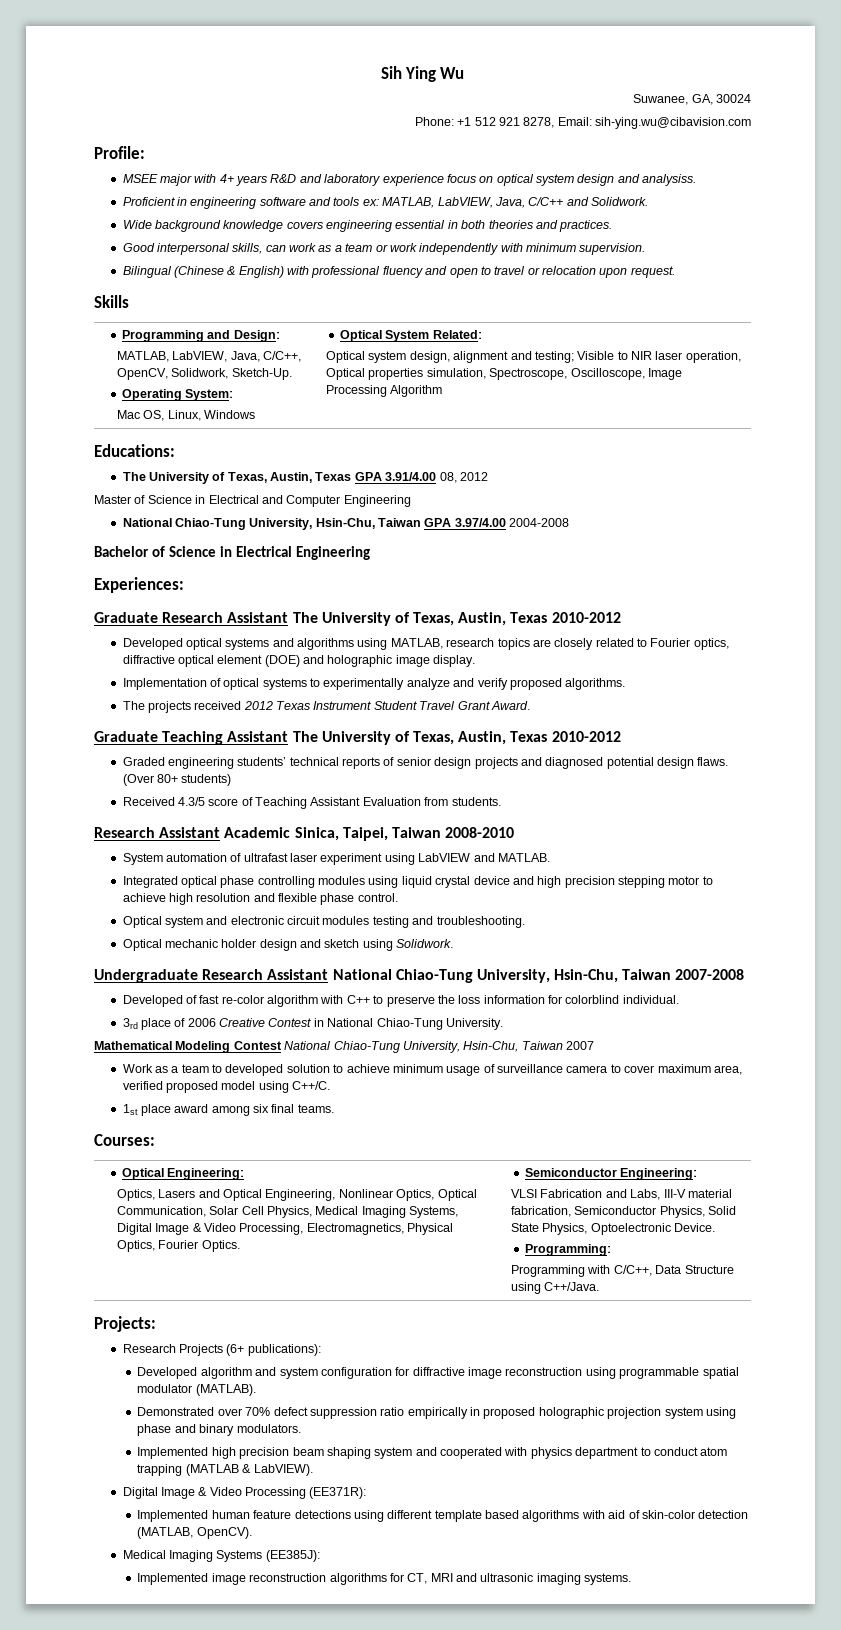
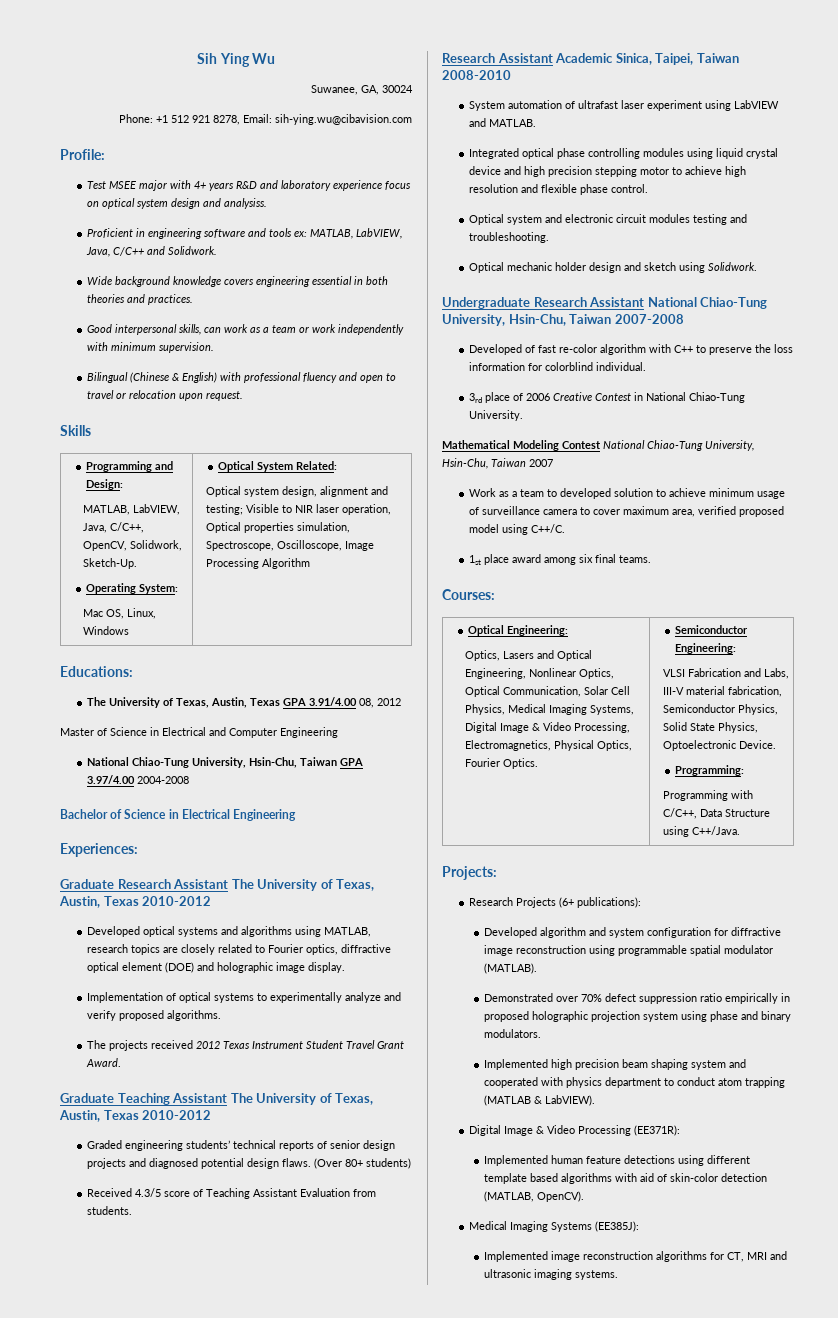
(145, 152) none -> [87,181,107,189] Test

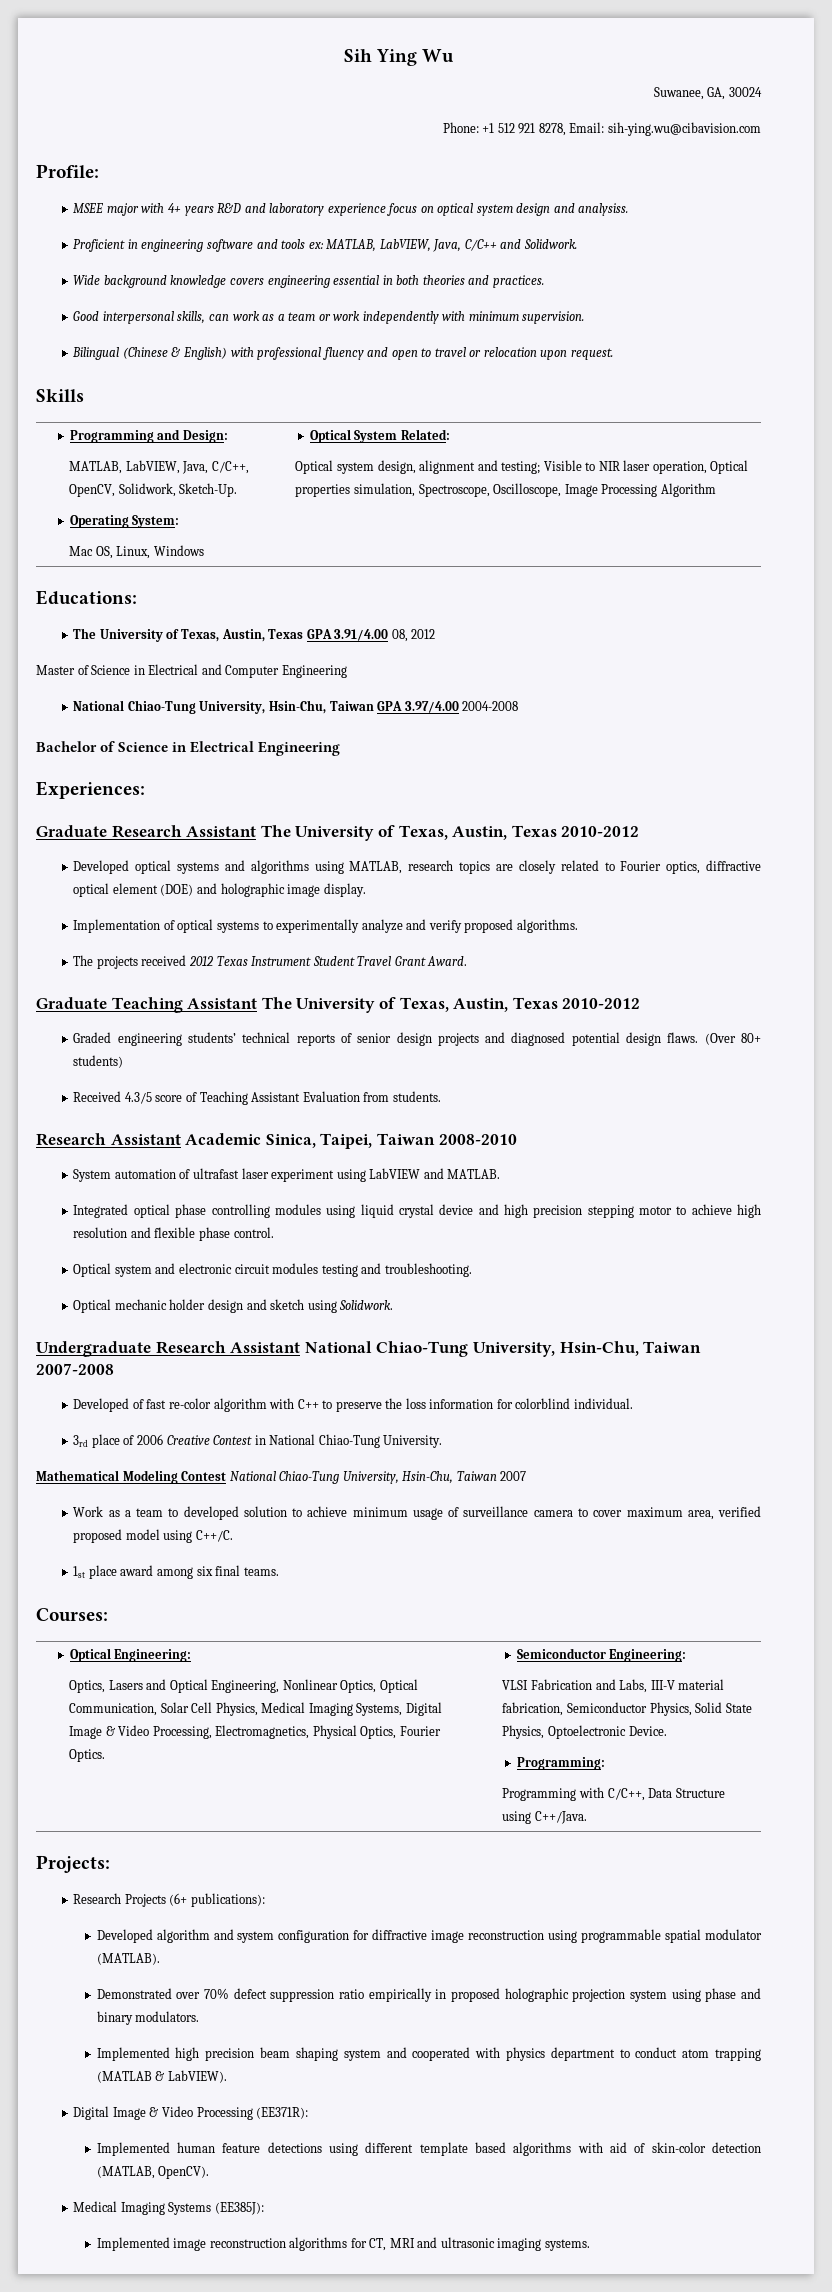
[87,181,107,189] Test -> (99, 171) none

